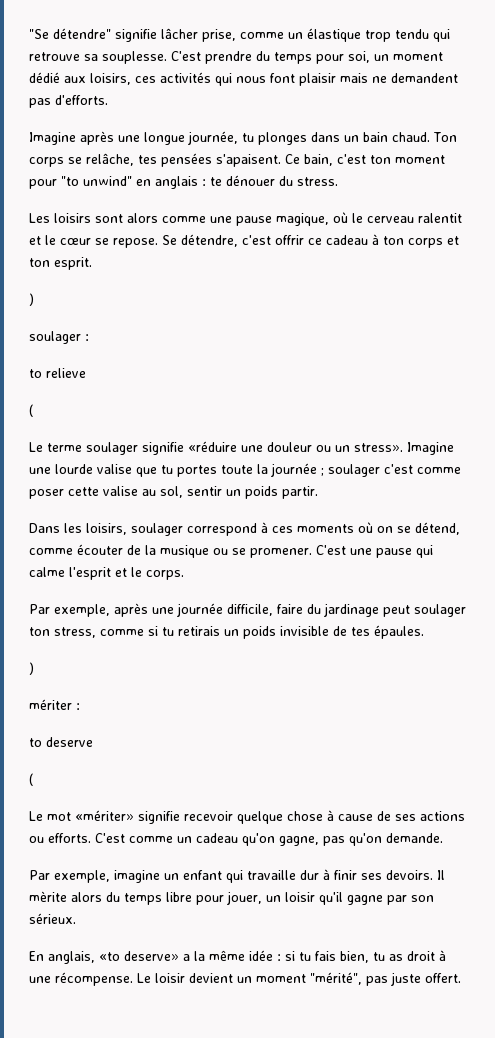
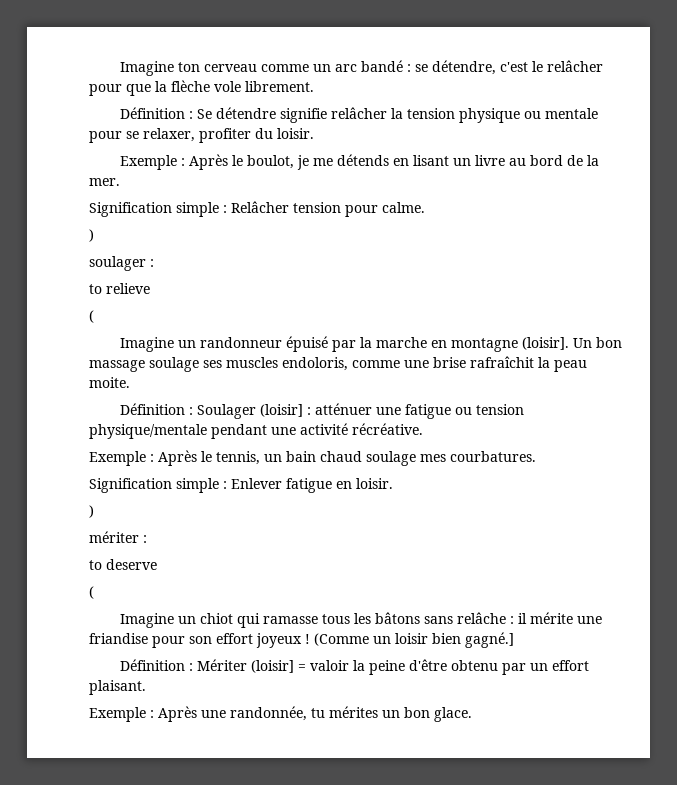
[29,28,450,42] [29,51,443,64] [29,72,458,86] [29,95,108,108] [29,131,457,145] [29,153,445,167] [29,175,338,189] [29,212,462,226] [29,234,459,248] [29,257,92,270] "Se détendre" signifie lâcher prise, comme un élastique trop tendu qui retrouve sa souplesse. C'est prendre du temps pour soi, un moment dédié aux loisirs, ces activités qui nous font plaisir mais ne demandent pas d'efforts. // Imagine après une longue journée, tu plonges dans un bain chaud. Ton corps se relâche, tes pensées s'apaisent. Ce bain, c'est ton moment pour "to unwind" en anglais : te dénouer du stress. // Les loisirs sont alors comme une pause magique, où le cerveau ralentit et le cœur se repose. Se détendre, c'est offrir ce cadeau à ton corps et ton esprit. -> [120,60,604,76] [89,80,314,96] [120,107,599,123] [89,128,314,143] [120,154,600,170] [89,178,120,186] [89,201,425,217] Imagine ton cerveau comme un arc bandé : se détendre, c'est le relâcher pour que la flèche vole librement. // Définition : Se détendre signifie relâcher la tension physique ou mentale pour se relaxer, profiter du loisir. // Exemple : Après le boulot, je me détends en lisant un livre au bord de la mer. // Signification simple : Relâcher tension pour calme.
[29,441,454,455] [29,463,461,477] [29,486,318,499] [29,522,460,536] [29,544,433,558] [29,567,184,580] [29,603,466,617] [29,625,424,639] Le terme soulager signifie «réduire une douleur ou un stress». Imagine une lourde valise que tu portes toute la journée ; soulager c'est comme poser cette valise au sol, sentir un poids partir. // Dans les loisirs, soulager correspond à ces moments où on se détend, comme écouter de la musique ou se promener. C'est une pause qui calme l'esprit et le corps. // Par exemple, après une journée difficile, faire du jardinage peut soulager ton stress, comme si tu retirais un poids invisible de tes épaules. -> [120,336,623,352] [89,356,587,372] [89,377,130,388] [120,403,525,419] [89,423,423,439] [89,450,536,466] [89,478,393,493] Imagine un randonneur épuisé par la marche en montagne (loisir]. Un bon massage soulage ses muscles endoloris, comme une brise rafraîchit la peau moite. // Définition : Soulager (loisir] : atténuer une fatigue ou tension physique/mentale pendant une activité récréative. // Exemple : Après le tennis, un bain chaud soulage mes courbatures. // Signification simple : Enlever fatigue en loisir.
[29,810,465,824] [29,833,443,846] [29,869,445,883] [29,891,434,905] [29,913,76,924] [29,950,446,964] [29,972,461,986] Le mot «mériter» signifie recevoir quelque chose à cause de ses actions ou efforts. C'est comme un cadeau qu'on gagne, pas qu'on demande. // Par exemple, imagine un enfant qui travaille dur à finir ses devoirs. Il mèrite alors du temps libre pour jouer, un loisir qu'il gagne par son sérieux. // En anglais, «to deserve» a la même idée : si tu fais bien, tu as droit à une récompense. Le loisir devient un moment "mérité", pas juste offert. -> [120,612,603,628] [89,632,514,648] [120,659,590,675] [89,680,146,695] [89,706,472,722] Imagine un chiot qui ramasse tous les bâtons sans relâche : il mérite une friandise pour son effort joyeux ! (Comme un loisir bien gagné.] // Définition : Mériter (loisir] = valoir la peine d'être obtenu par un effort plaisant. // Exemple : Après une randonnée, tu mérites un bon glace.

